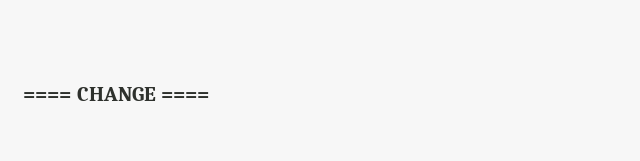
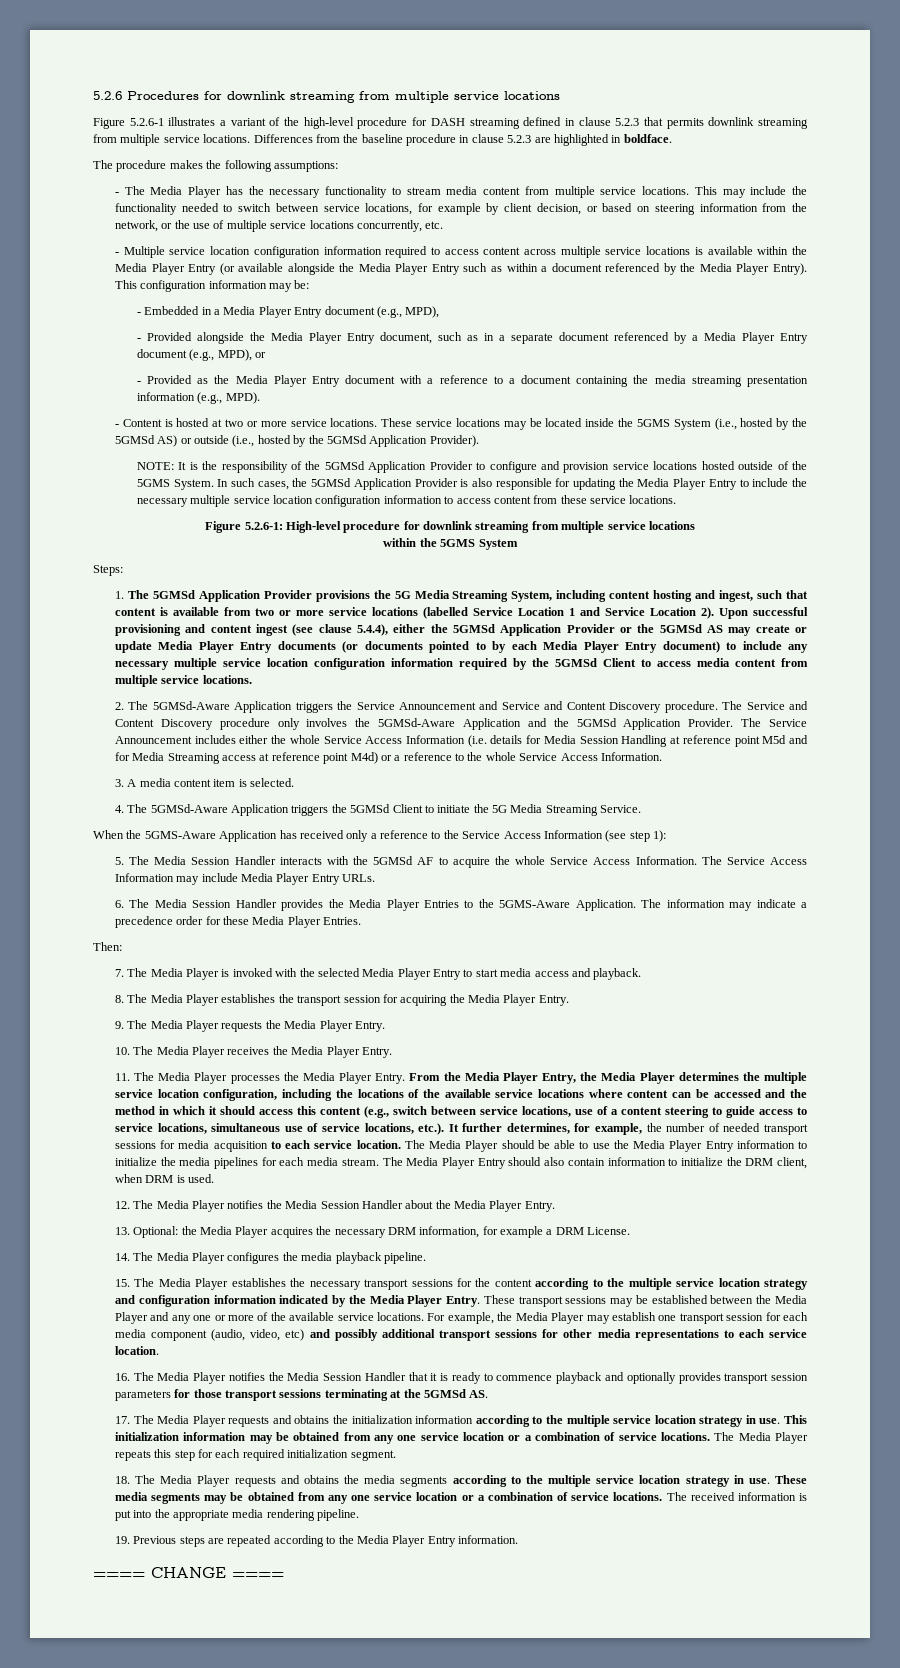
(23, 96) none -> [93,91,560,103] [93,117,809,129] [93,134,672,146] [93,160,338,172] [114,186,808,198] [114,203,807,215] [114,220,444,232] [114,246,808,258] [114,263,808,275] [114,280,310,292] [136,306,440,318] [136,332,808,344] [136,349,267,361] [136,375,808,387] [136,392,260,404] [114,418,808,430] [114,435,479,447] [136,461,807,473] [136,478,807,490] [136,495,677,507] [205,521,695,533] [383,538,518,550] [93,565,123,576] [114,590,809,602] [114,607,809,619] [114,624,808,636] [114,641,809,653] [114,658,809,670] [114,675,252,687] [114,701,808,713] [114,718,807,730] [114,735,808,747] [114,752,662,764] [114,778,295,787] [114,804,642,816] [93,830,666,842] [114,856,807,868] [114,873,376,885] [114,899,807,911] [114,916,362,928] [93,942,122,951] [114,968,642,980] [114,994,569,1006] [114,1020,385,1032] [114,1046,392,1058] [114,1072,807,1084] [114,1089,808,1101] [114,1106,808,1118] [114,1123,809,1135] [114,1140,807,1152] [114,1157,808,1169] [114,1174,215,1183] [114,1200,555,1212] [114,1226,631,1238] [114,1252,426,1264] [114,1278,808,1290] [114,1295,807,1307] [114,1312,809,1324] [114,1329,807,1341] [114,1346,159,1355] [114,1372,808,1384] [114,1389,489,1401] [114,1415,807,1427] [114,1432,809,1444] [114,1449,396,1461] [114,1475,807,1487] [114,1492,807,1504] [114,1509,360,1521] [114,1535,519,1547] 5.2.6 Procedures for downlink streaming from multiple service locations // Figure 5.2.6-1 illustrates a variant of the high-level procedure for DASH streaming defined in clause 5.2.3 that permits downlink streaming from multiple service locations. Differences from the baseline procedure in clause 5.2.3 are highlighted in boldface. // The procedure makes the following assumptions: // - The Media Player has the necessary functionality to stream media content from multiple service locations. This may include the functionality needed to switch between service locations, for example by client decision, or based on steering information from the network, or the use of multiple service locations concurrently, etc. // - Multiple service location configuration information required to access content across multiple service locations is available within the Media Player Entry (or available alongside the Media Player Entry such as within a document referenced by the Media Player Entry). This configuration information may be: // - Embedded in a Media Player Entry document (e.g., MPD), // - Provided alongside the Media Player Entry document, such as in a separate document referenced by a Media Player Entry document (e.g., MPD), or // - Provided as the Media Player Entry document with a reference to a document containing the media streaming presentation information (e.g., MPD). // - Content is hosted at two or more service locations. These service locations may be located inside the 5GMS System (i.e., hosted by the 5GMSd AS) or outside (i.e., hosted by the 5GMSd Application Provider). // NOTE: It is the responsibility of the 5GMSd Application Provider to configure and provision service locations hosted outside of the 5GMS System. In such cases, the 5GMSd Application Provider is also responsible for updating the Media Player Entry to include the necessary multiple service location configuration information to access content from these service locations. // Figure 5.2.6-1: High-level procedure for downlink streaming from multiple service locations // within the 5GMS System // Steps: // 1. The 5GMSd Application Provider provisions the 5G Media Streaming System, including content hosting and ingest, such that content is available from two or more service locations (labelled Service Location 1 and Service Location 2). Upon successful provisioning and content ingest (see clause 5.4.4), either the 5GMSd Application Provider or the 5GMSd AS may create or update Media Player Entry documents (or documents pointed to by each Media Player Entry document) to include any necessary multiple service location configuration information required by the 5GMSd Client to access media content from multiple service locations. // 2. The 5GMSd-Aware Application triggers the Service Announcement and Service and Content Discovery procedure. The Service and Content Discovery procedure only involves the 5GMSd-Aware Application and the 5GMSd Application Provider. The Service Announcement includes either the whole Service Access Information (i.e. details for Media Session Handling at reference point M5d and for Media Streaming access at reference point M4d) or a reference to the whole Service Access Information. // 3. A media content item is selected. // 4. The 5GMSd-Aware Application triggers the 5GMSd Client to initiate the 5G Media Streaming Service. // When the 5GMS-Aware Application has received only a reference to the Service Access Information (see step 1): // 5. The Media Session Handler interacts with the 5GMSd AF to acquire the whole Service Access Information. The Service Access Information may include Media Player Entry URLs. // 6. The Media Session Handler provides the Media Player Entries to the 5GMS-Aware Application. The information may indicate a precedence order for these Media Player Entries. // Then: // 7. The Media Player is invoked with the selected Media Player Entry to start media access and playback. // 8. The Media Player establishes the transport session for acquiring the Media Player Entry. // 9. The Media Player requests the Media Player Entry. // 10. The Media Player receives the Media Player Entry. // 11. The Media Player processes the Media Player Entry. From the Media Player Entry, the Media Player determines the multiple service location configuration, including the locations of the available service locations where content can be accessed and the method in which it should access this content (e.g., switch between service locations, use of a content steering to guide access to service locations, simultaneous use of service locations, etc.). It further determines, for example, the number of needed transport sessions for media acquisition to each service location. The Media Player should be able to use the Media Player Entry information to initialize the media pipelines for each media stream. The Media Player Entry should also contain information to initialize the DRM client, when DRM is used. // 12. The Media Player notifies the Media Session Handler about the Media Player Entry. // 13. Optional: the Media Player acquires the necessary DRM information, for example a DRM License. // 14. The Media Player configures the media playback pipeline. // 15. The Media Player establishes the necessary transport sessions for the content according to the multiple service location strategy and configuration information indicated by the Media Player Entry. These transport sessions may be established between the Media Player and any one or more of the available service locations. For example, the Media Player may establish one transport session for each media component (audio, video, etc) and possibly additional transport sessions for other media representations to each service location. // 16. The Media Player notifies the Media Session Handler that it is ready to commence playback and optionally provides transport session parameters for those transport sessions terminating at the 5GMSd AS. // 17. The Media Player requests and obtains the initialization information according to the multiple service location strategy in use. This initialization information may be obtained from any one service location or a combination of service locations. The Media Player repeats this step for each required initialization segment. // 18. The Media Player requests and obtains the media segments according to the multiple service location strategy in use. These media segments may be obtained from any one service location or a combination of service locations. The received information is put into the appropriate media rendering pipeline. // 19. Previous steps are repeated according to the Media Player Entry information. //

